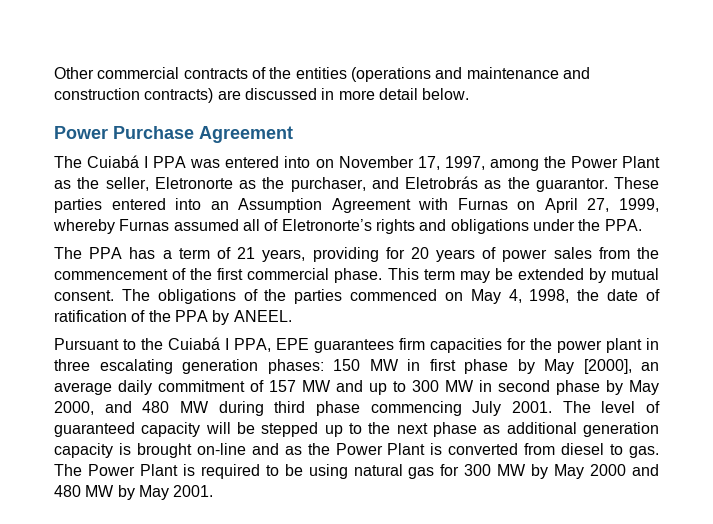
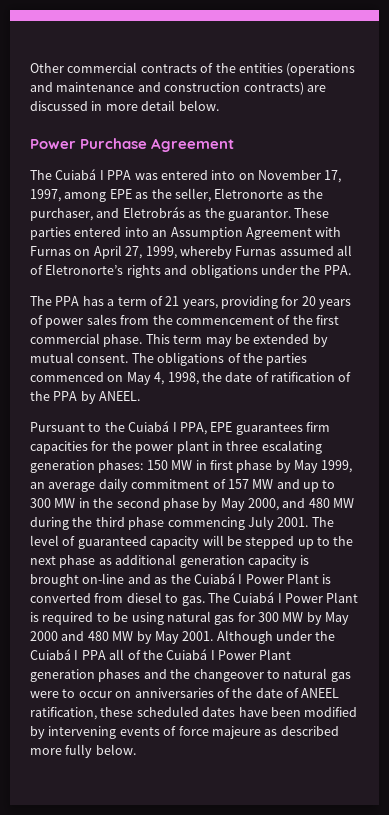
[543,156,660,168] the Power Plant -> [109,189,132,199] EPE
[583,359,632,374] [2000], -> [321,460,353,473] 1999,
(492, 386) none -> [93,498,114,508] the
(264, 408) none -> [72,517,93,527] the
(330, 449) none -> [193,573,243,584] Cuiabá I
(82, 470) none -> [233,592,282,603] Cuiabá I
(214, 491) none -> [216,630,336,644] [30,649,292,660] [30,668,351,682] [30,688,340,698] [30,706,358,720] [30,726,339,739] [30,744,136,758] Although under the Cuiabá I PPA all of the Cuiabá I Power Plant generation phases and the changeover to natural gas were to occur on anniversaries of the date of ANEEL ratification, these scheduled dates have been modified by intervening events of force majeure as described more fully below.

